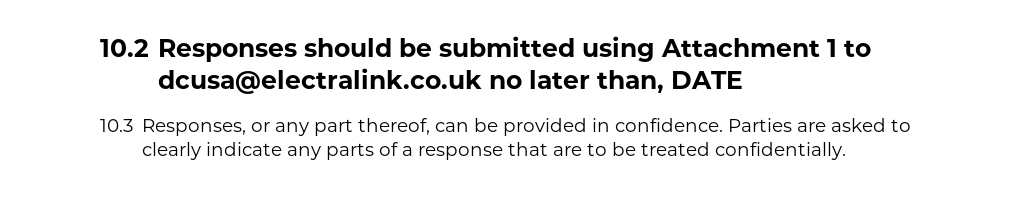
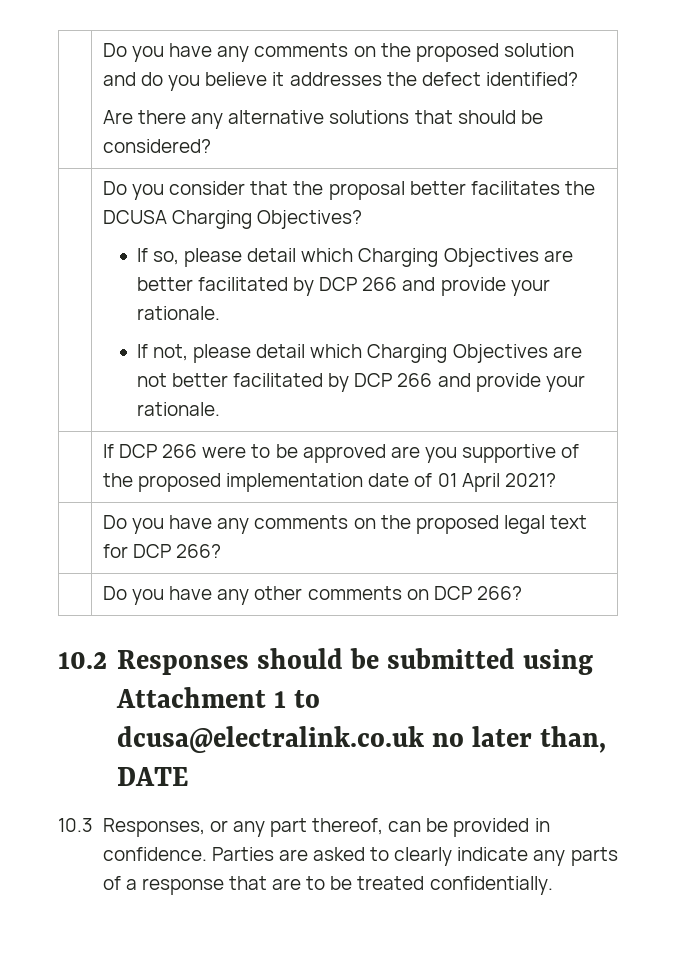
(100, 48) none -> [102,43,574,62] [102,72,578,91] [102,110,543,129] [102,139,211,153] [102,181,595,200] [102,210,363,229] [136,248,573,267] [136,277,550,296] [136,306,220,320] [136,344,582,363] [136,373,585,392] [136,402,220,416] [102,444,580,463] [102,473,556,492] [102,515,588,534] [102,544,222,558] [102,586,522,605] | Do you have any comments on the proposed solution and do you believe it addresses the defect identified? // Are there any alternative solutions that should be considered? // | Do you consider that the proposal better facilitates the DCUSA Charging Objectives? // If so, please detail which Charging Objectives are better facilitated by DCP 266 and provide your rationale. // If not, please detail which Charging Objectives are not better facilitated by DCP 266 and provide your rationale. // | If DCP 266 were to be approved are you supportive of the proposed implementation date of 01 April 2021? // | Do you have any comments on the proposed legal text for DCP 266? // | Do you have any other comments on DCP 266? //

